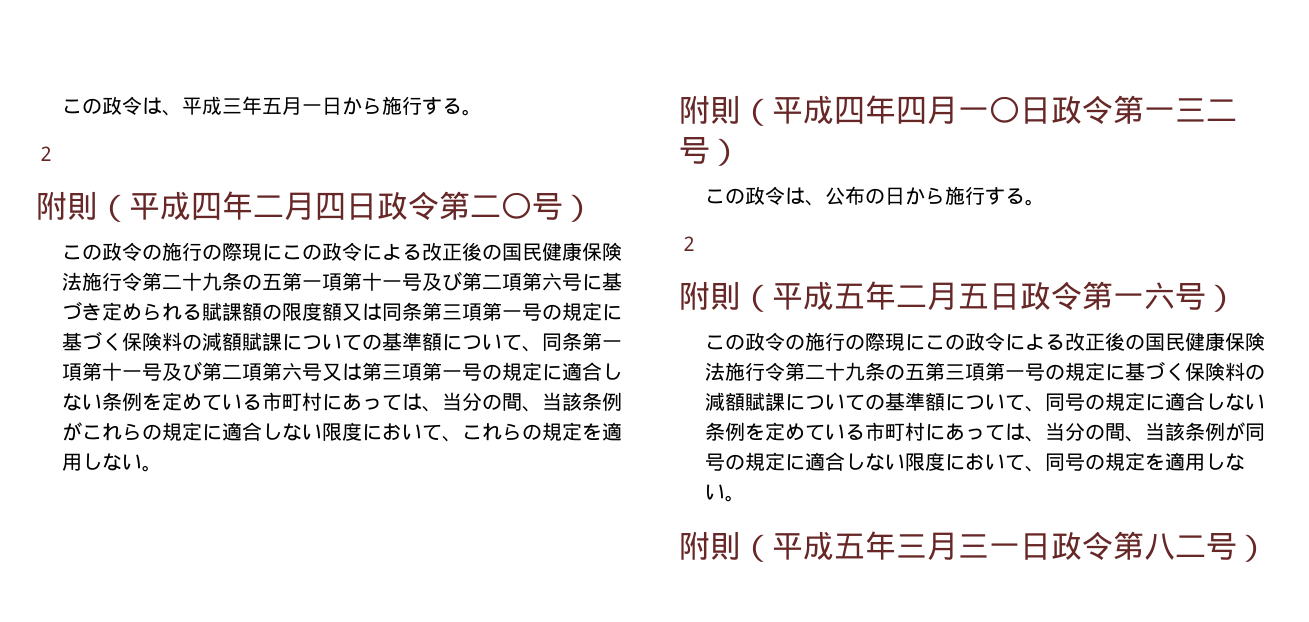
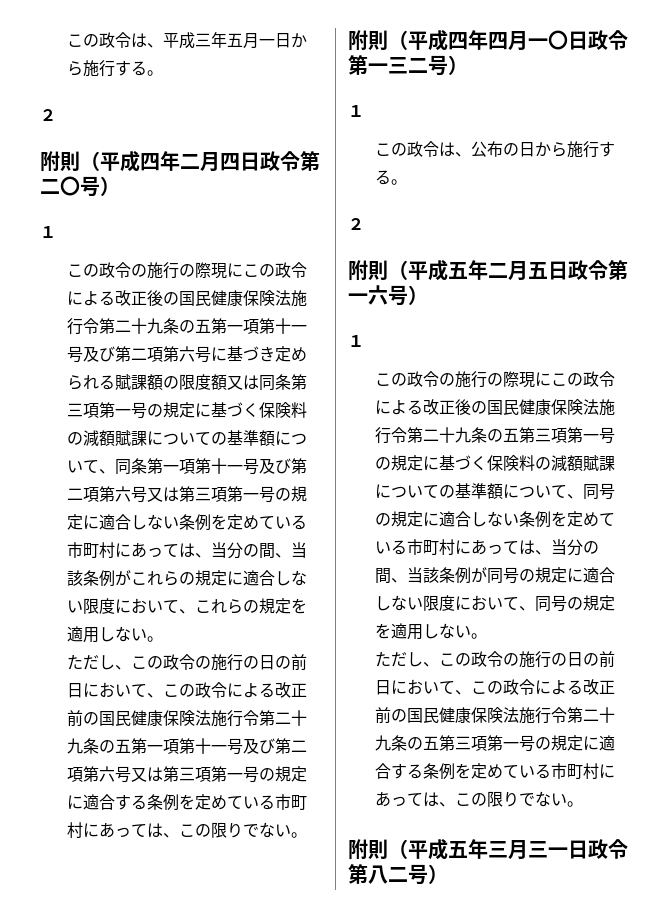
(594, 208) none -> [40,226,56,238] // １
(163, 468) none -> [66,654,307,671] [66,682,307,698] [66,710,307,727] [66,738,307,755] [66,766,307,783] [66,794,307,811] [66,822,307,838] // ただし、この政令の施行の日の前日において、この政令による改正前の国民健康保険法施行令第二十九条の五第一項第十一号及び第二項第六号又は第三項第一号の規定に適合する条例を定めている市町村にあっては、この限りでない。
(741, 152) none -> [348,105,364,117] // １
(1237, 298) none -> [348,335,364,347] // １
(746, 498) none -> [374,651,615,668] [374,679,615,695] [374,707,615,724] [374,735,615,752] [374,763,615,780] [374,791,583,807] // ただし、この政令の施行の日の前日において、この政令による改正前の国民健康保険法施行令第二十九条の五第三項第一号の規定に適合する条例を定めている市町村にあっては、この限りでない。

